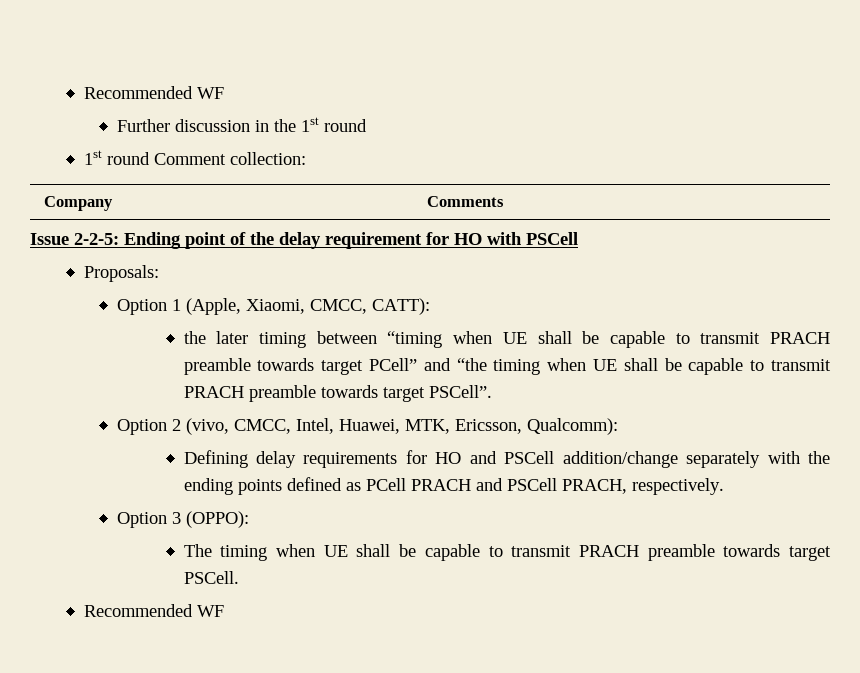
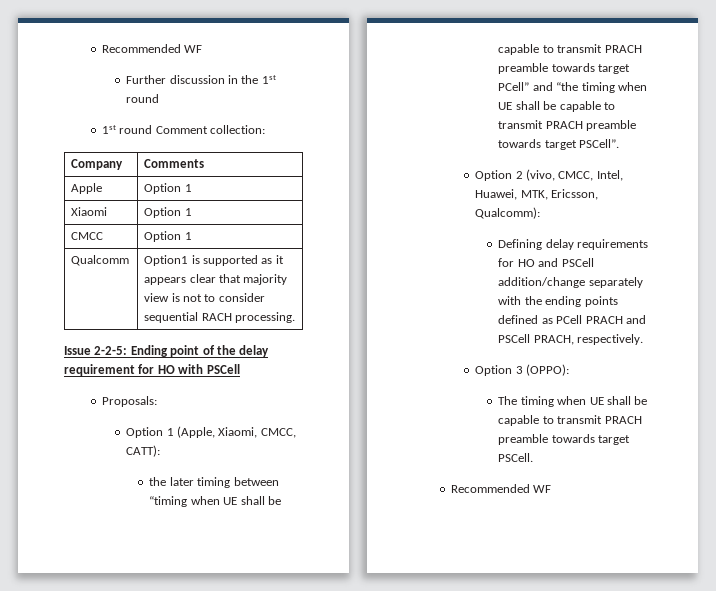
(504, 201) none -> [71,183,103,194] [144,183,192,194] [71,207,108,216] [144,207,192,218] [71,232,104,240] [144,231,192,242] [71,255,130,266] [144,255,284,266] [144,274,288,285] [144,293,265,302] [144,312,295,323] // Apple | Option 1 // Xiaomi | Option 1 // CMCC | Option 1 // Qualcomm | Option1 is supported as it appears clear that majority view is not to consider sequential RACH processing.

